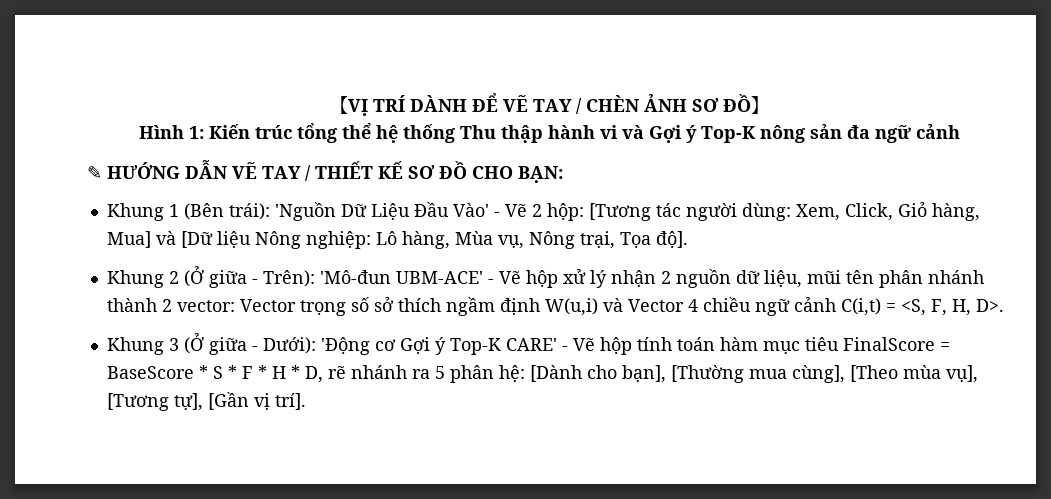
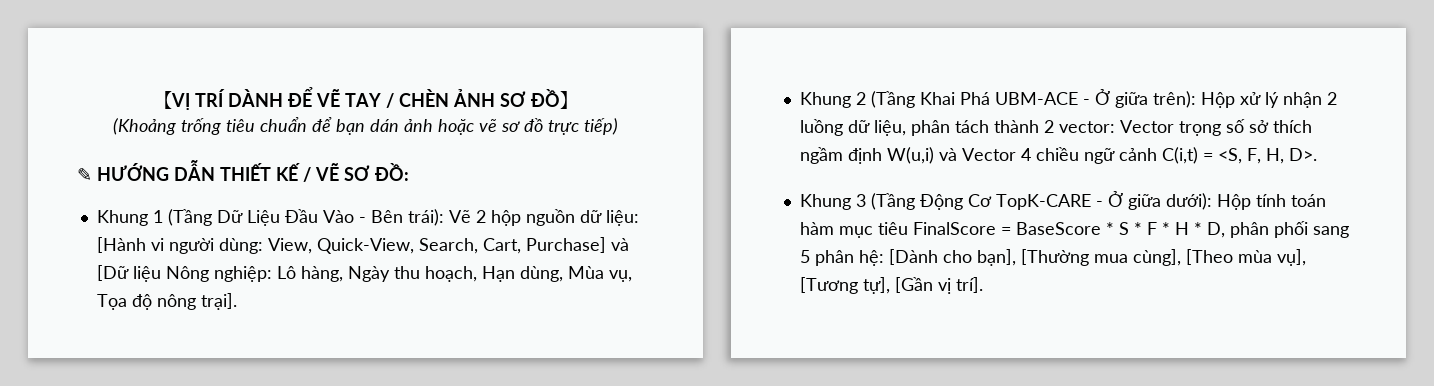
[138,123,960,143] [87,160,563,183] [106,202,980,221] [106,231,151,248] Hình 1: Kiến trúc tổng thể hệ thống Thu thập hành vi và Gợi ý Top-K nông sản đa ngữ cảnh // ✎ HƯỚNG DẪN VẼ TAY / THIẾT KẾ SƠ ĐỒ CHO BẠN: // Khung 1 (Bên trái): 'Nguồn Dữ Liệu Đầu Vào' - Vẽ 2 hộp: [Tương tác người dùng: Xem, Click, Giỏ hàng, Mua] -> [113,117,618,135] [77,160,409,182] [96,209,639,226] [96,237,606,254] (Khoảng trống tiêu chuẩn để bạn dán ảnh hoặc vẽ sơ đồ trực tiếp) // ✎ HƯỚNG DẪN THIẾT KẾ / VẼ SƠ ĐỒ: // Khung 1 (Tầng Dữ Liệu Đầu Vào - Bên trái): Vẽ 2 hộp nguồn dữ liệu: [Hành vi người dùng: View, Quick-View, Search, Cart, Purchase]
[454,231,688,249] [106,266,558,288] Mùa vụ, Nông trại, Tọa độ]. // Khung 2 (Ở giữa - Trên): 'Mô-đun UBM-ACE' - Vẽ hộp -> [347,266,632,282] [96,293,237,310] [799,89,1235,108] Ngày thu hoạch, Hạn dùng, Mùa vụ, Tọa độ nông trại]. // Khung 2 (Tầng Khai Phá UBM-ACE - Ở giữa trên): Hộp
[675,269,731,288] nguồn -> [799,119,843,136] luồng
[806,270,984,288] mũi tên phân nhánh -> [910,120,989,136] phân tách
[183,333,632,355] (Ở giữa - Dưới): 'Động cơ Gợi ý Top-K CARE' - Vẽ hộp -> [870,191,1251,210] (Tầng Động Cơ TopK-CARE - Ở giữa dưới): Hộp
[327,365,430,379] rẽ nhánh ra -> [1229,221,1349,238] phân phối sang

